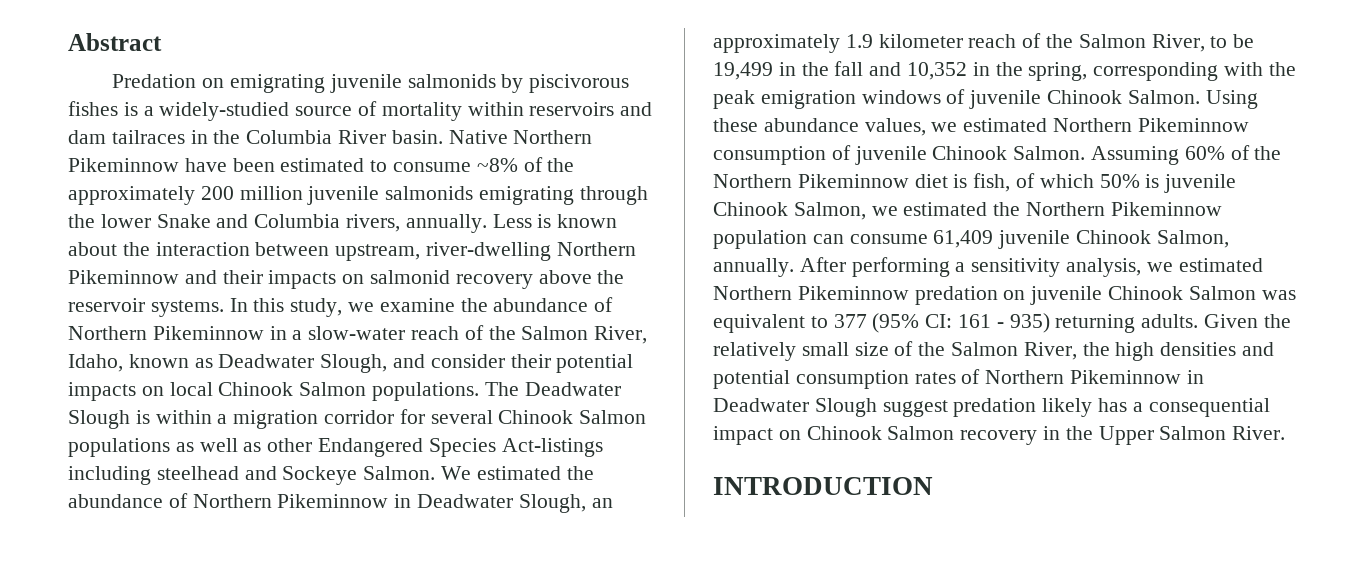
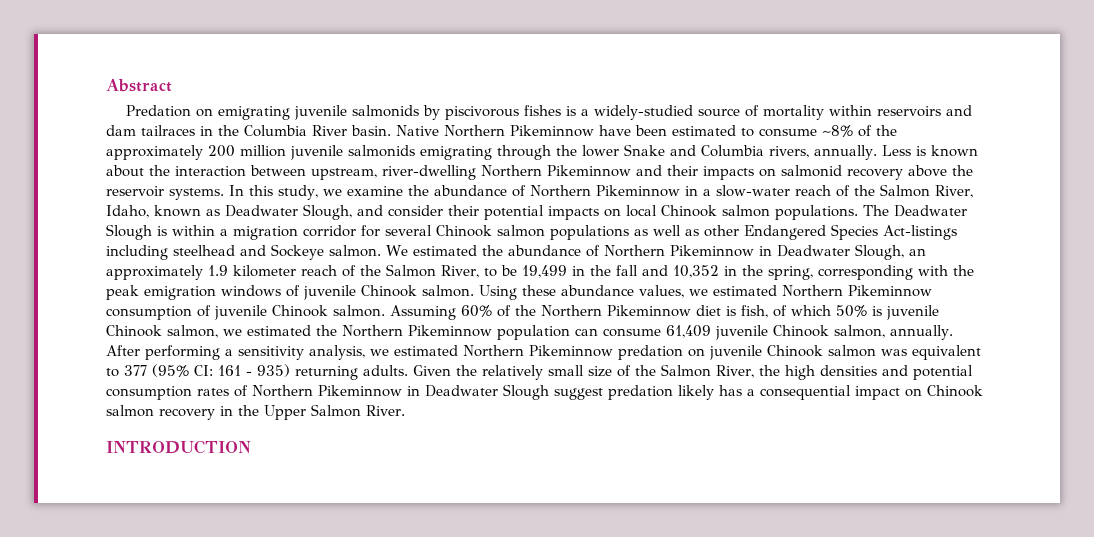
[299,382,367,396] Salmon -> [722,205,770,217] salmon
[579,410,647,424] Salmon -> [497,225,545,237] salmon
[363,466,436,480] Salmon. -> [329,245,381,257] salmon.
[1127,90,1200,104] Salmon. -> [422,285,474,297] salmon.
[1013,146,1086,160] Salmon. -> [333,305,385,317] salmon.
[793,202,866,220] Salmon, -> [167,325,218,338] salmon,
[1156,230,1229,248] Salmon, -> [834,325,885,338] salmon,
[1188,286,1256,300] Salmon -> [828,345,876,357] salmon
[887,426,955,440] Salmon -> [106,405,154,417] salmon

